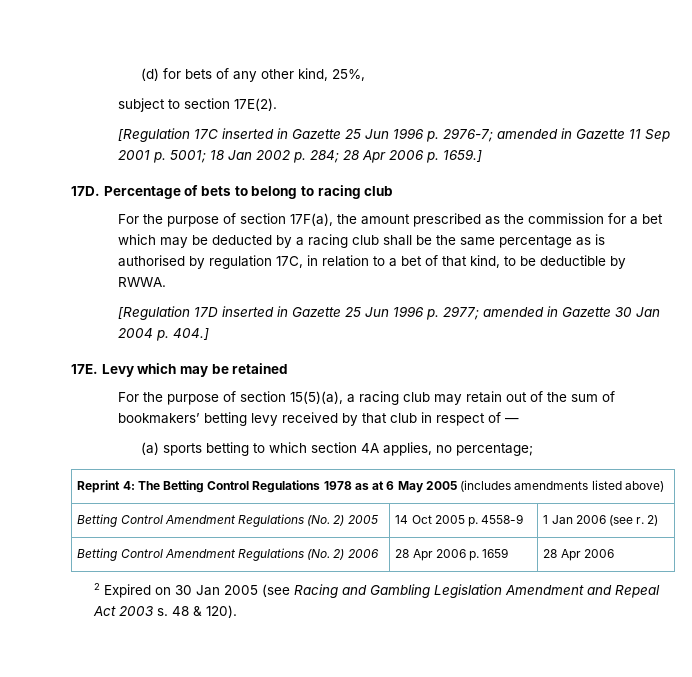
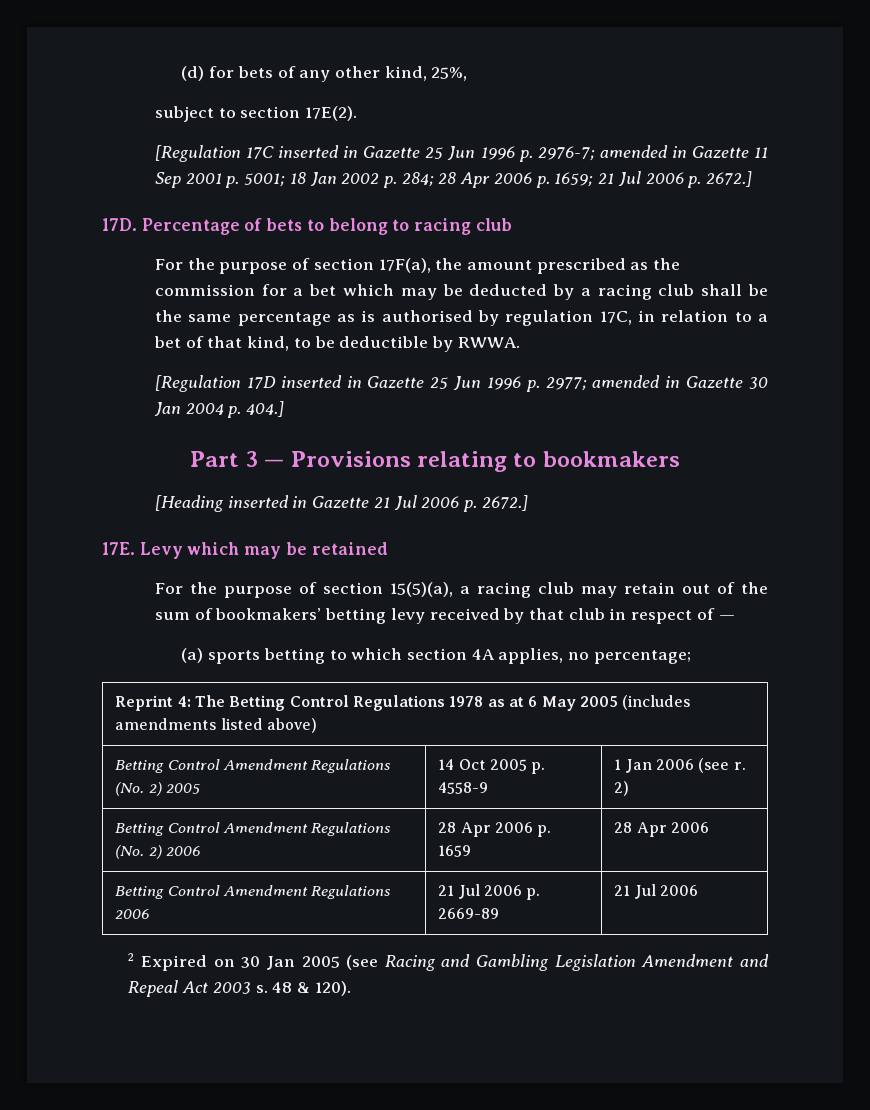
[442,149,482,162] 1659.] -> [554,171,752,188] 1659; 21 Jul 2006 p. 2672.]
(209, 334) none -> [190,451,680,472] [154,495,528,512] // Part 3 — Provisions relating to bookmakers // [Heading inserted in Gazette 21 Jul 2006 p. 2672.]
(614, 553) none -> [115,885,392,899] [115,909,150,919] [438,884,541,900] [438,908,500,919] [614,884,699,899] // Betting Control Amendment Regulations 2006 | 21 Jul 2006 p. 2669-89 | 21 Jul 2006

